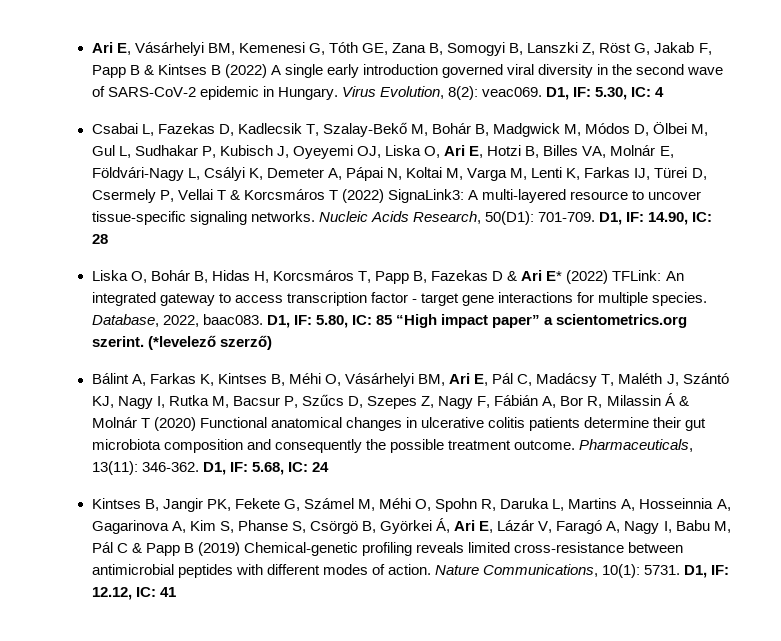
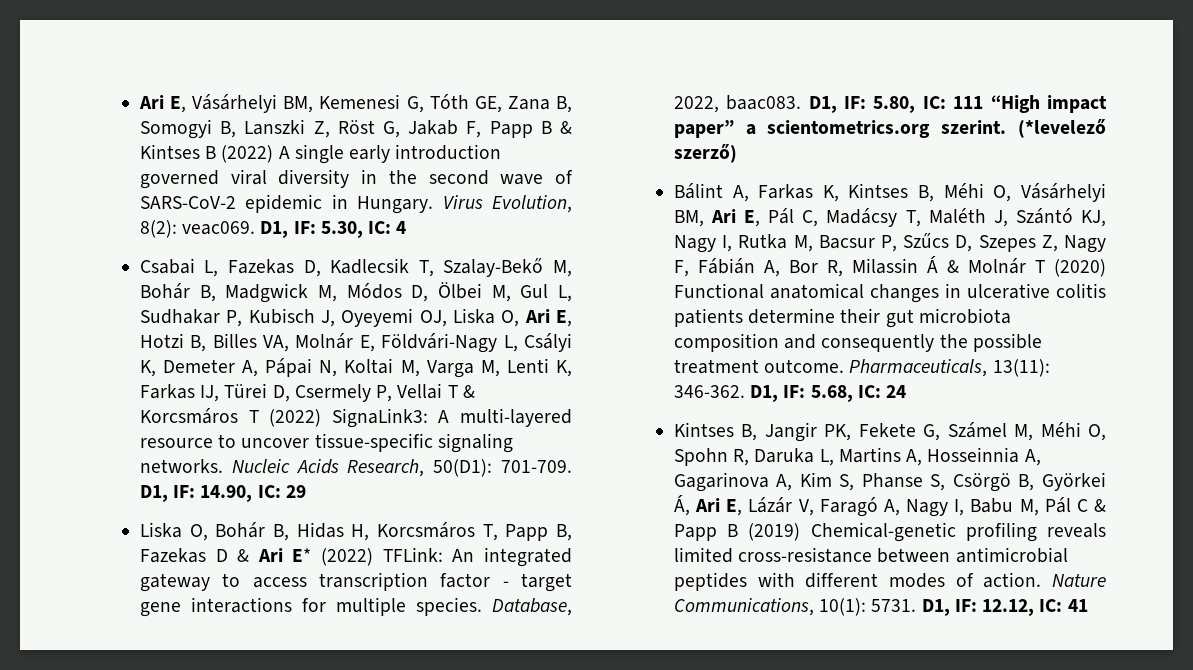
[91,234,108,244] 28 -> [285,485,306,498] 29
[376,315,393,325] 85 -> [953,96,984,109] 111

